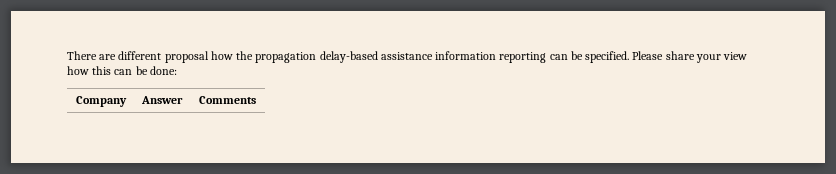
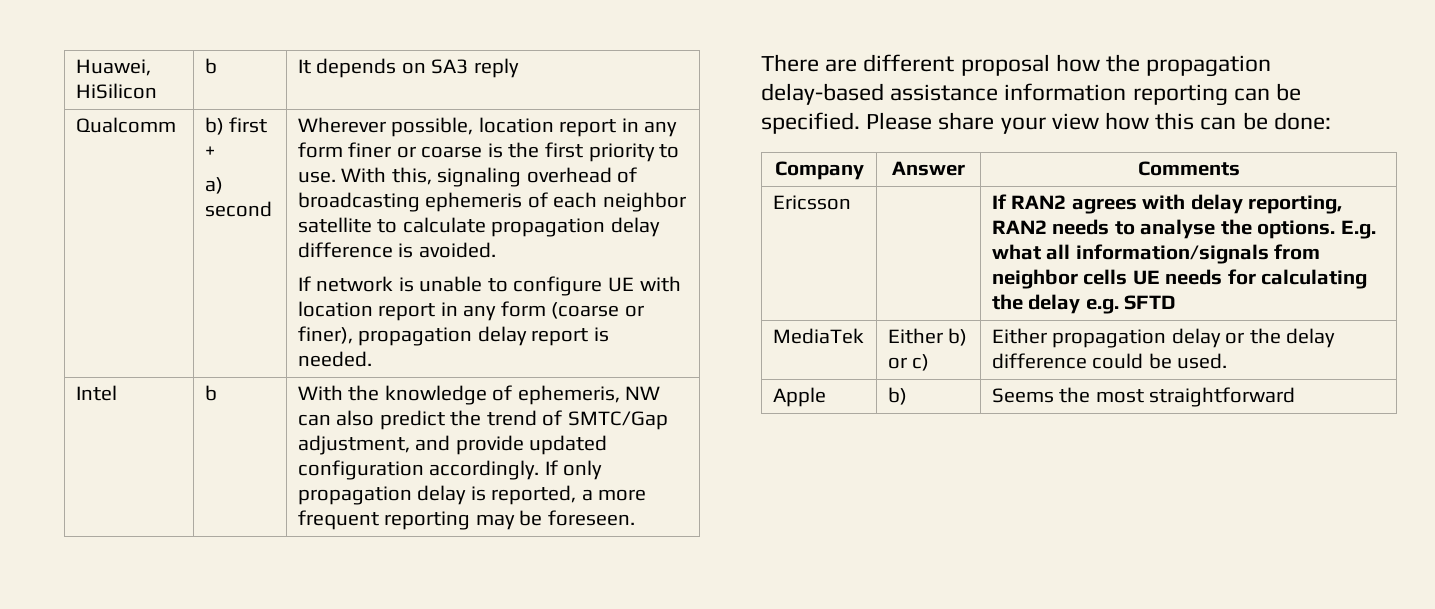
(67, 55) none -> [75,59,151,76] [75,83,157,99] [204,58,217,74] [297,58,519,78] [75,117,176,133] [204,117,268,135] [204,146,215,157] [204,177,223,194] [204,201,272,217] [297,117,678,137] [297,142,680,162] [297,167,638,187] [297,192,686,212] [297,217,660,237] [297,242,496,258] [297,276,681,296] [297,301,645,321] [297,326,609,346] [297,351,372,367] [75,385,117,401] [204,385,217,401] [297,385,661,405] [297,410,669,430] [297,435,608,455] [297,460,603,480] [297,485,647,505] [297,510,635,530] Huawei, HiSilicon | b | It depends on SA3 reply // Qualcomm | b) first + // a) second | Wherever possible, location report in any form finer or coarse is the first priority to use. With this, signaling overhead of broadcasting ephemeris of each neighbor satellite to calculate propagation delay difference is avoided. // If network is unable to configure UE with location report in any form (coarse or finer), propagation delay report is needed. // Intel | b | With the knowledge of ephemeris, NW can also predict the trend of SMTC/Gap adjustment, and provide updated configuration accordingly. If only propagation delay is reported, a more frequent reporting may be foreseen. //
(256, 100) none -> [772,195,851,210] [991,194,1343,214] [991,219,1377,239] [991,244,1321,264] [991,269,1368,289] [991,294,1177,314] [772,328,864,344] [887,328,968,346] [887,354,930,371] [991,328,1336,348] [991,353,1228,369] [772,387,826,407] [887,387,907,405] [991,387,1296,407] // Ericsson | | If RAN2 agrees with delay reporting, RAN2 needs to analyse the options. E.g. what all information/signals from neighbor cells UE needs for calculating the delay e.g. SFTD // MediaTek | Either b) or c) | Either propagation delay or the delay difference could be used. // Apple | b) | Seems the most straightforward

